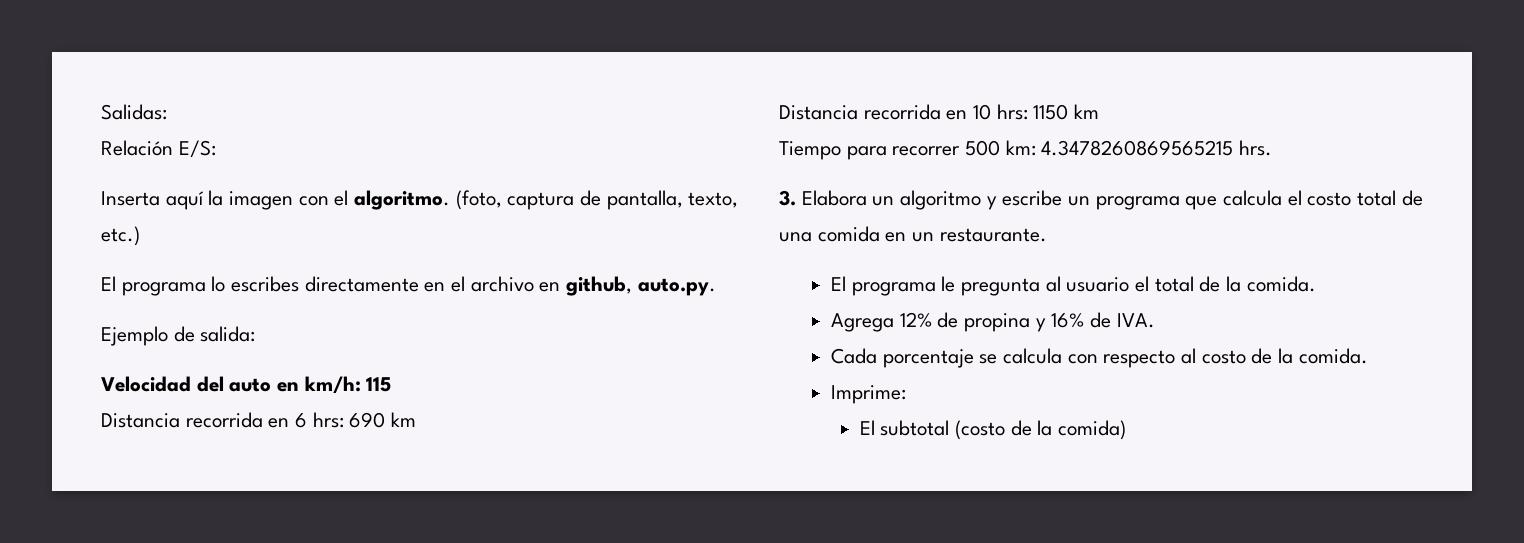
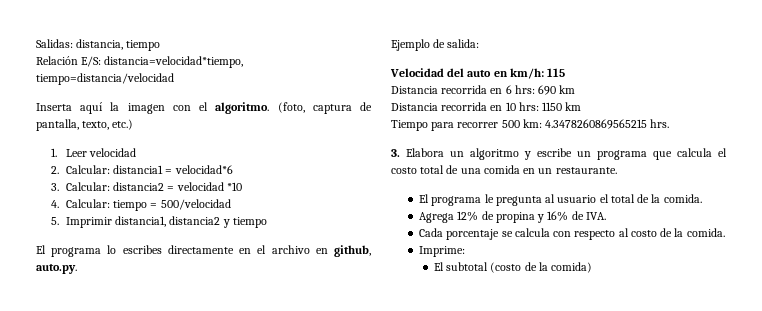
(167, 112) none -> [76,39,161,51] distancia, tiempo
(216, 149) none -> [104,56,244,68] [36,73,174,85] distancia=velocidad*tiempo, tiempo=distancia/velocidad
(140, 236) none -> [50,148,137,157] [50,165,233,174] [50,182,242,191] [50,199,231,211] [50,216,267,228] // 1. Leer velocidad // 2. Calcular: distancia1 = velocidad*6 // 3. Calcular: distancia2 = velocidad *10 // 4. Calcular: tiempo = 500/velocidad // 5. Imprimir distancia1, distancia2 y tiempo

